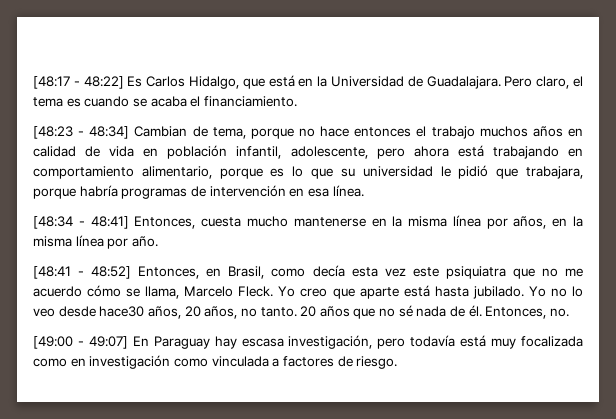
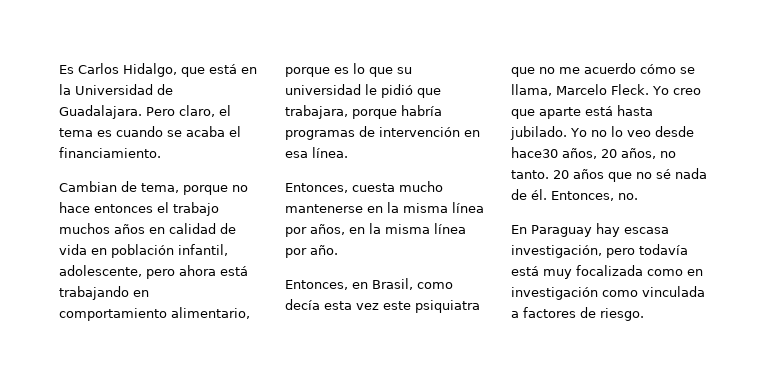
[33,76,124,89] [48:17 - 48:22] -> (59, 69) none
[33,126,130,139] [48:23 - 48:34] -> (161, 152) none
[33,216,129,229] [48:34 - 48:41] -> (348, 152) none
[33,266,132,279] [48:41 - 48:52] -> (338, 250) none
[33,336,128,349] [49:00 - 49:07] -> (638, 196) none

